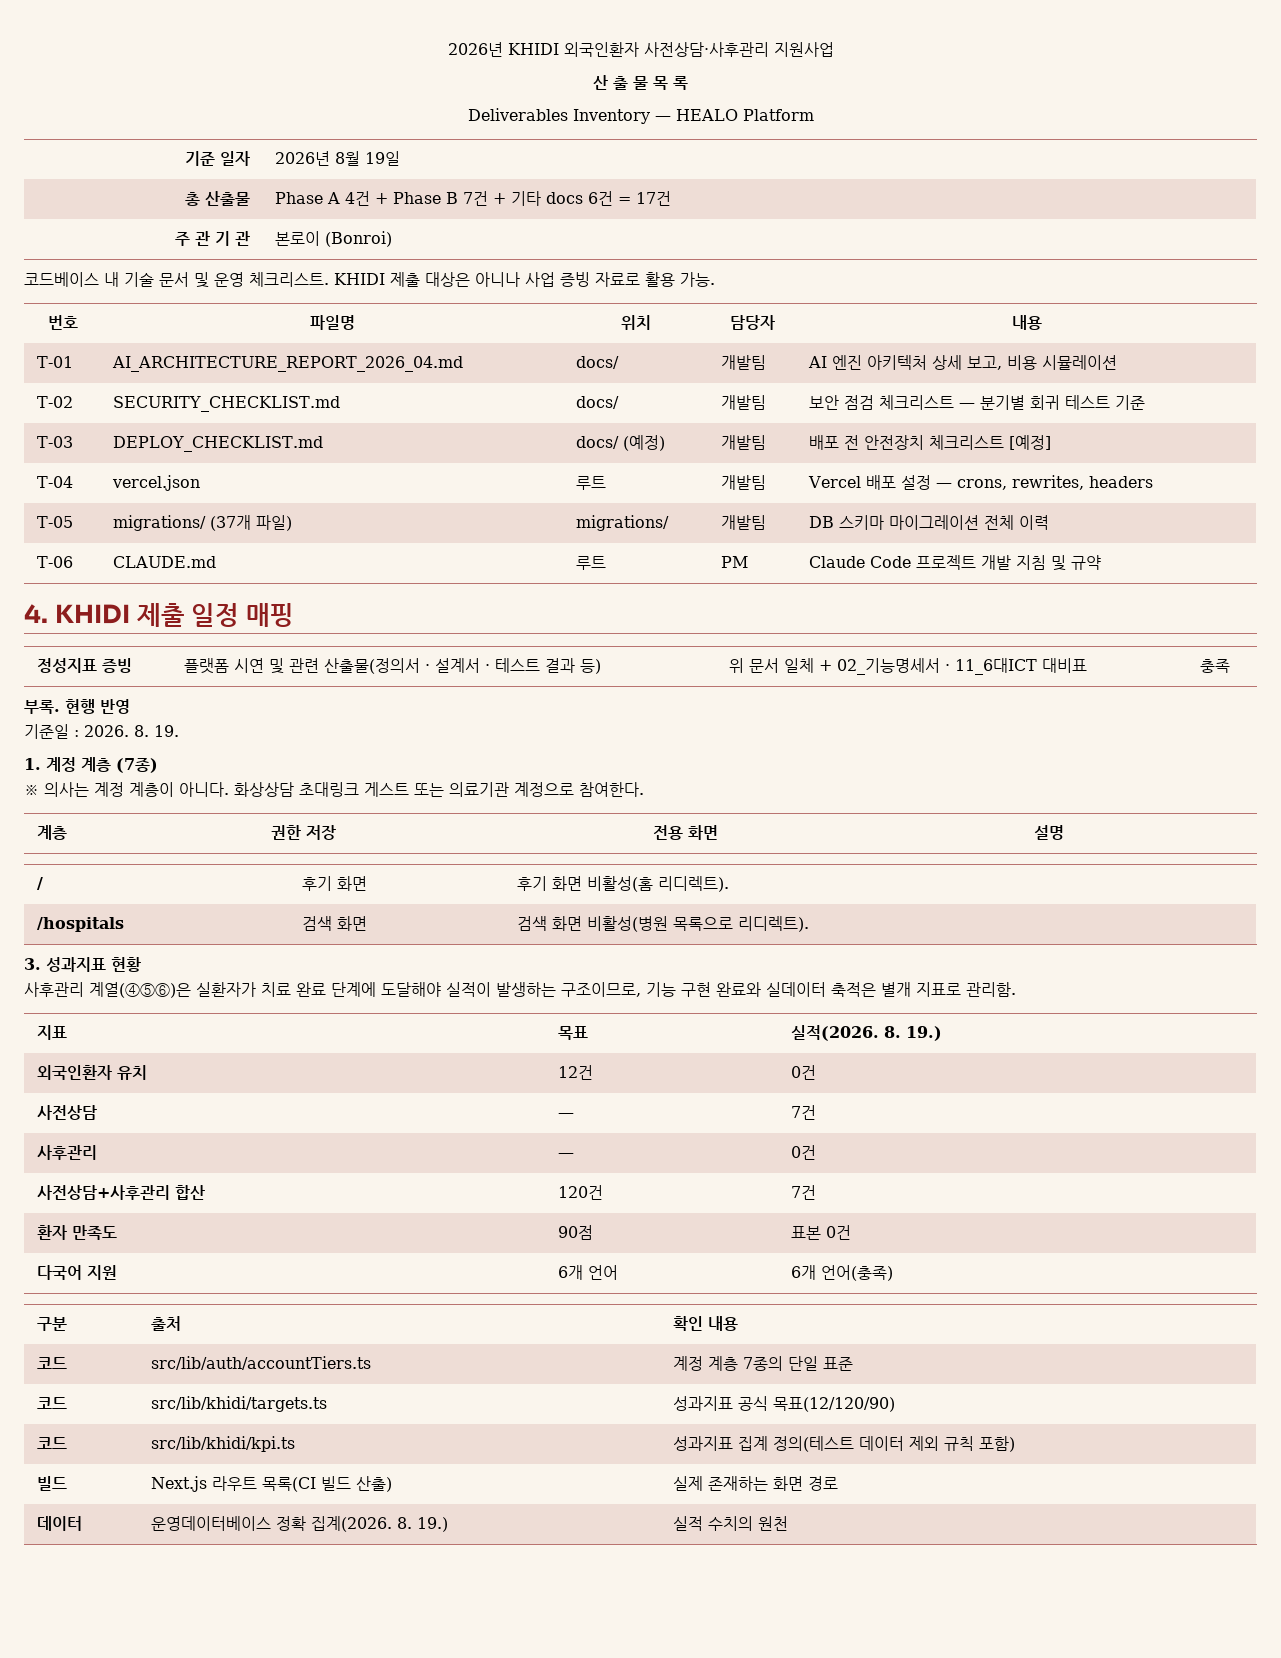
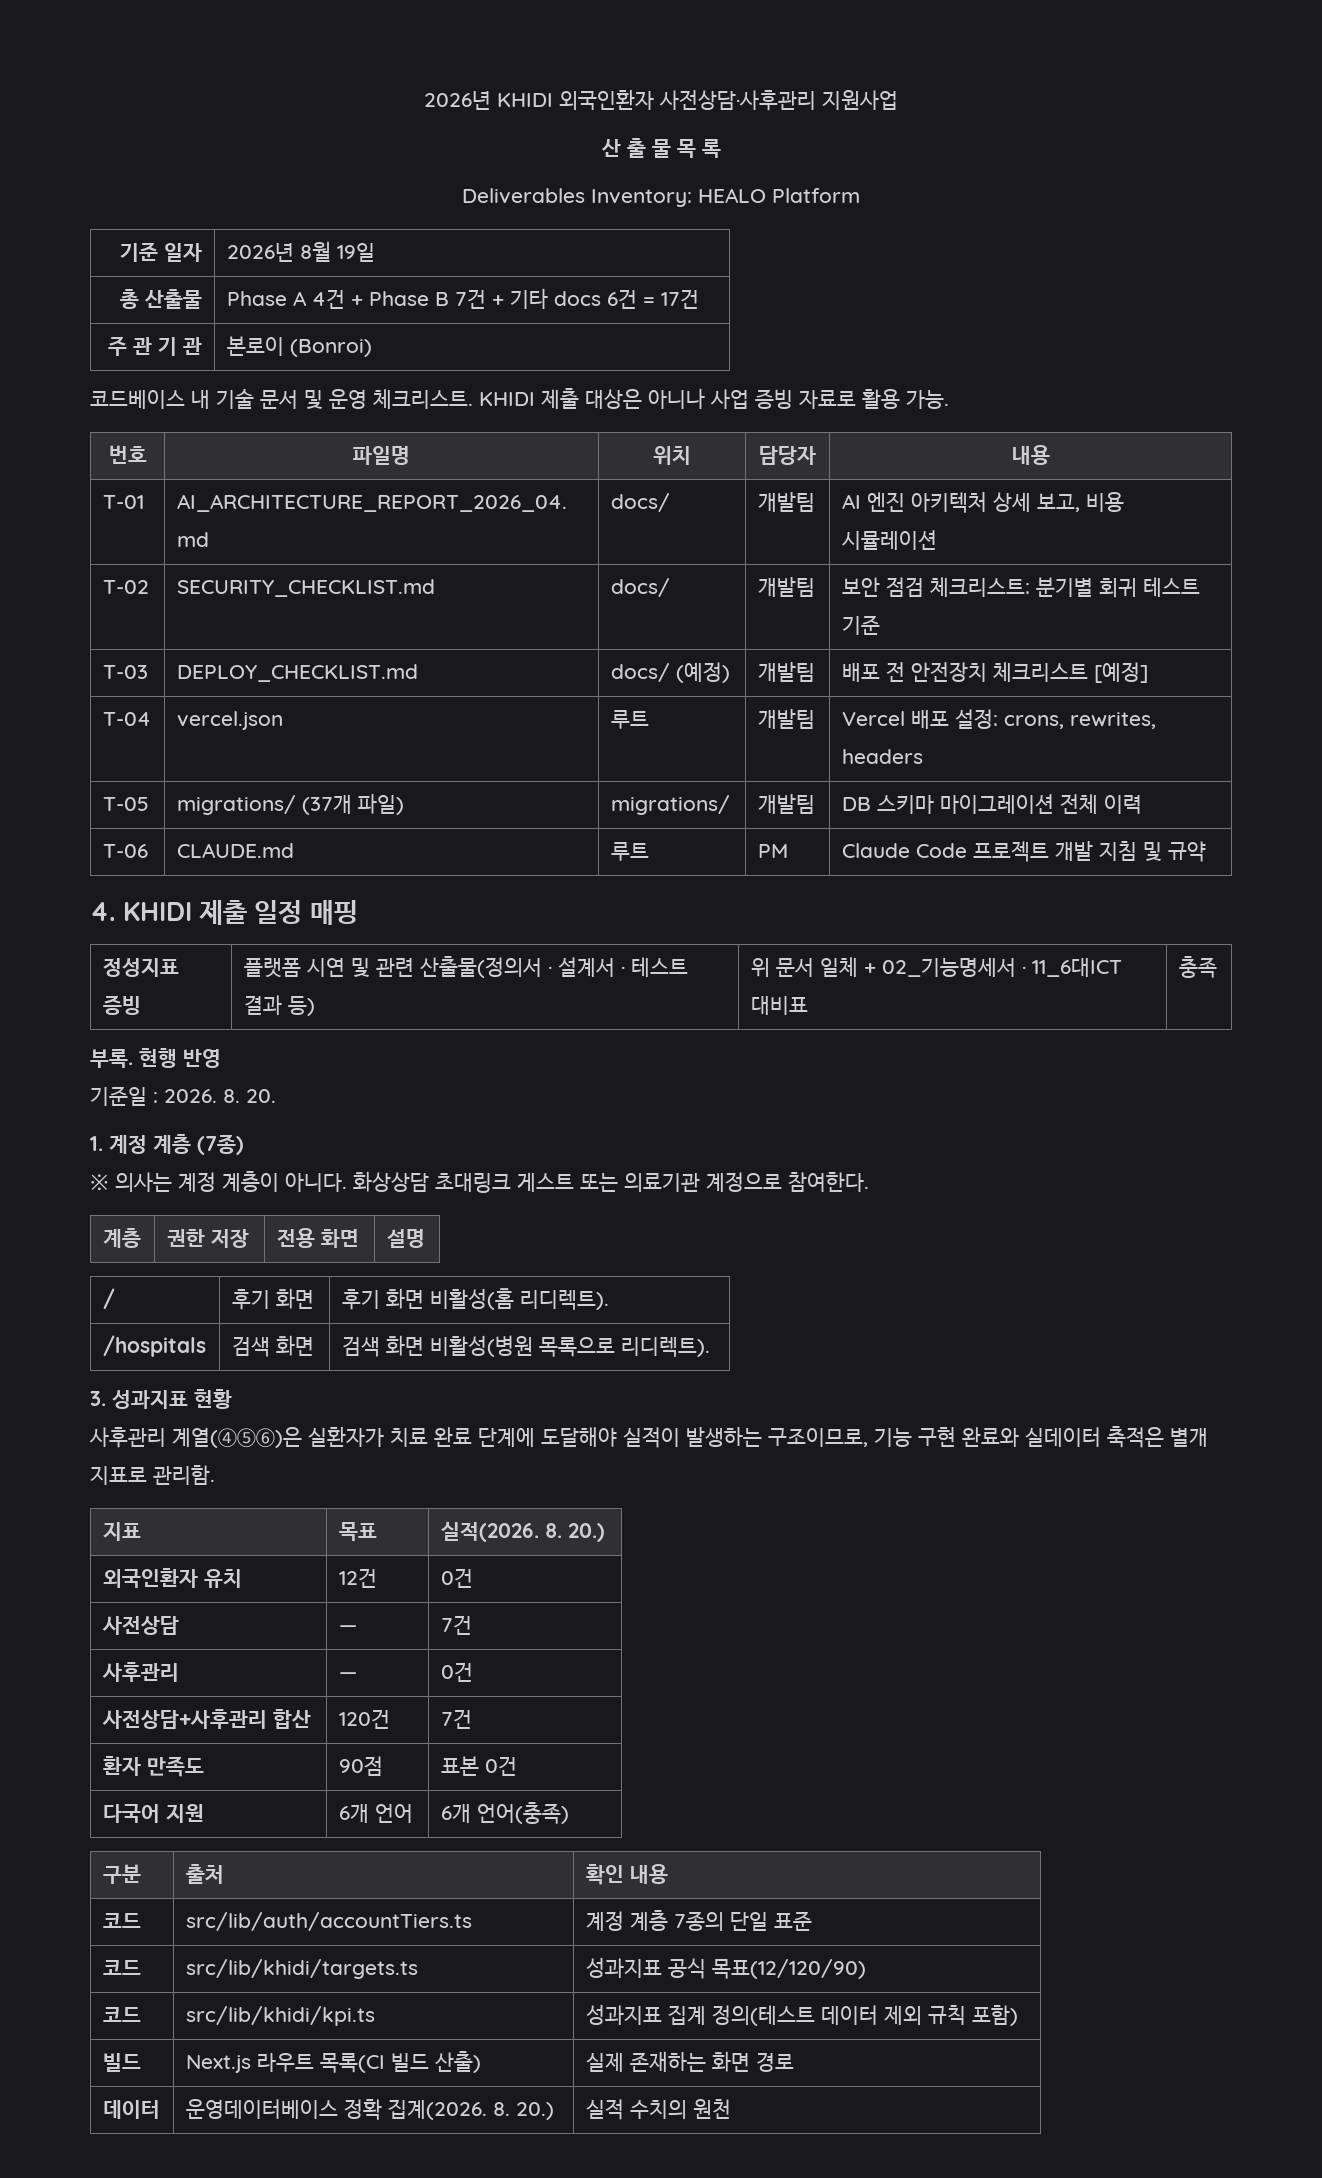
[572,109,671,124] Inventory — -> [591,189,692,207] Inventory:
[878,395,975,410] 체크리스트 — -> [929,577,1030,597] 체크리스트:
[900,475,952,490] 설정 — -> [954,709,998,729] 설정:
[154,725,179,737] 19. -> [246,1089,276,1103] 20.
[905,1026,942,1041] 19.) -> [567,1523,605,1542] 20.)
[416,1517,448,1532] 19.) -> [515,2102,554,2120] 20.)

